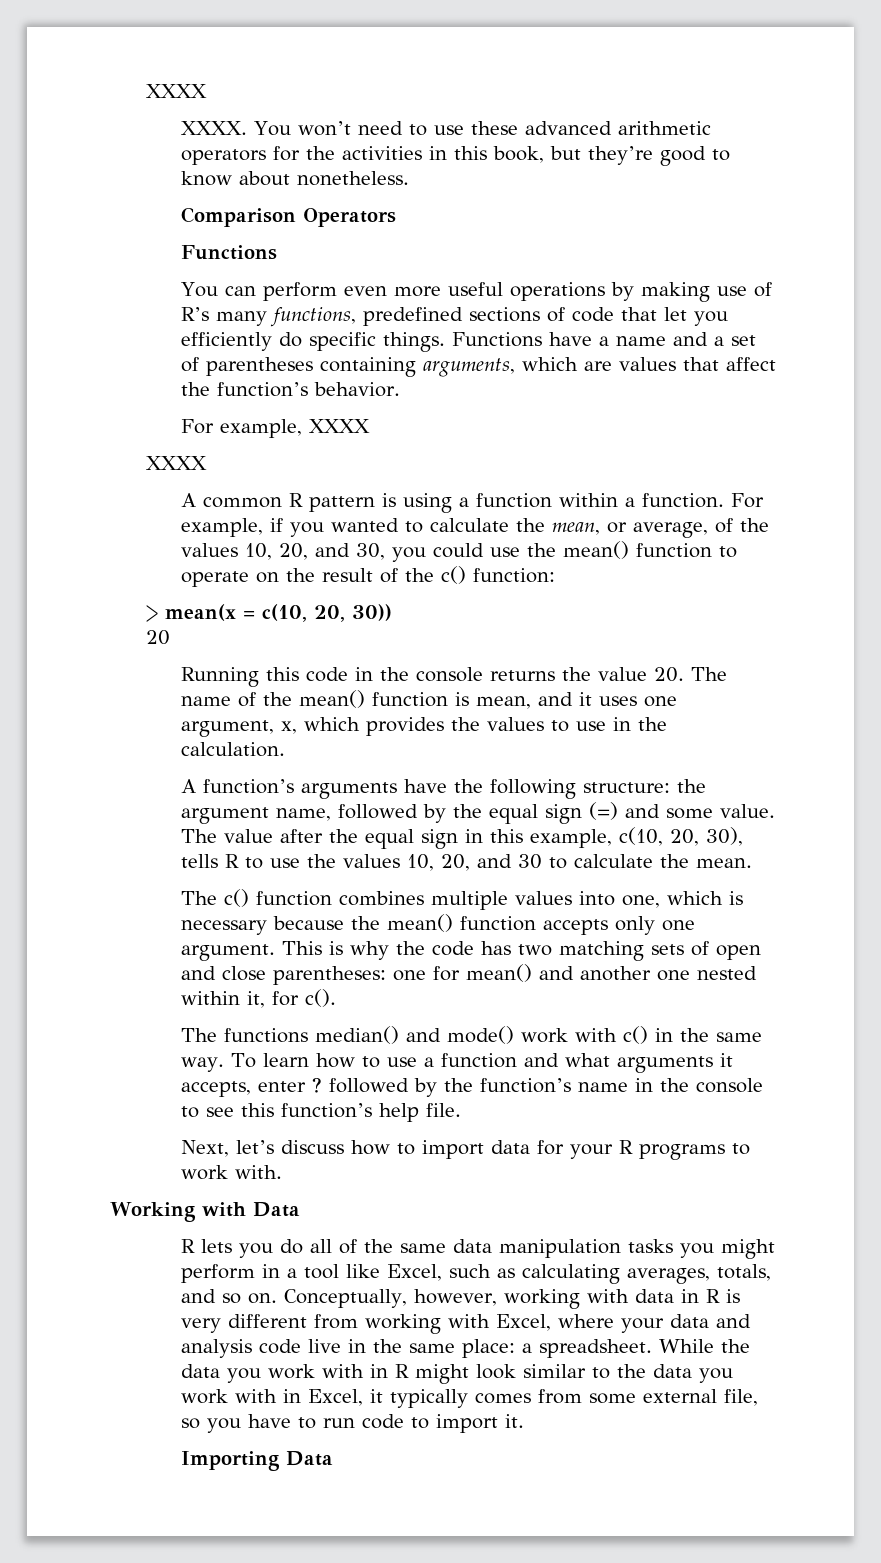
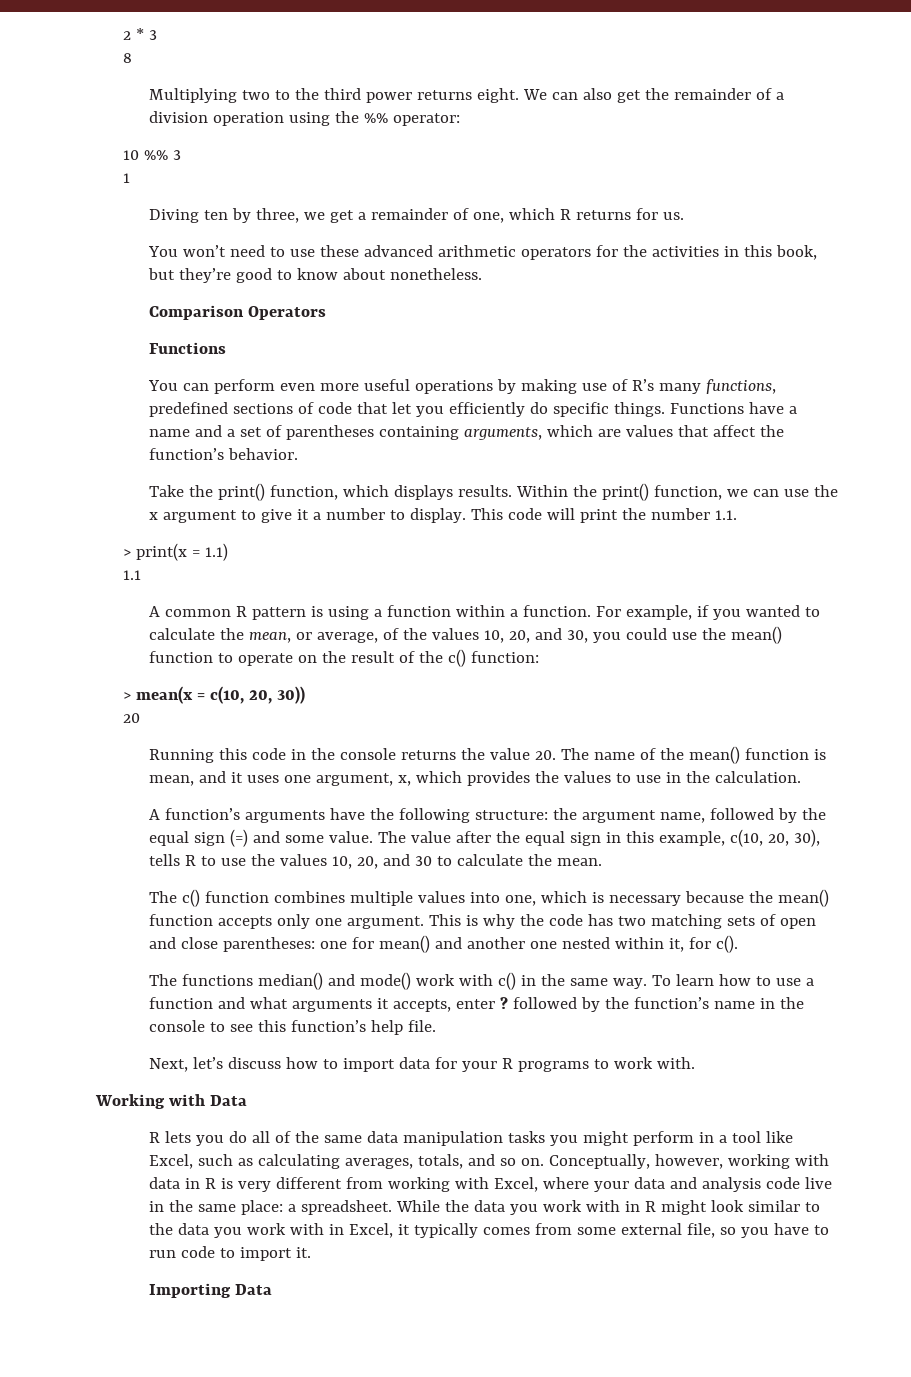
[145,84,207,98] [180,121,247,135] XXXX // XXXX. -> [122,28,157,40] [122,53,132,63] [149,88,785,103] [149,111,461,126] [122,150,181,160] [122,173,130,183] [149,208,685,223] 2 * 3 // 8 // Multiplying two to the third power returns eight. We can also get the remainder of a division operation using the %% operator: // 10 %% 3 // 1 // Diving ten by three, we get a remainder of one, which R returns for us. //
[180,419,370,438] [145,456,207,470] For example, XXXX // XXXX -> [149,483,839,501] [149,508,738,523] [122,543,228,561] [122,570,141,580] Take the print() function, which displays results. Within the print() function, we can use the x argument to give it a number to display. This code will print the number 1.1. // > print(x = 1.1) // 1.1

